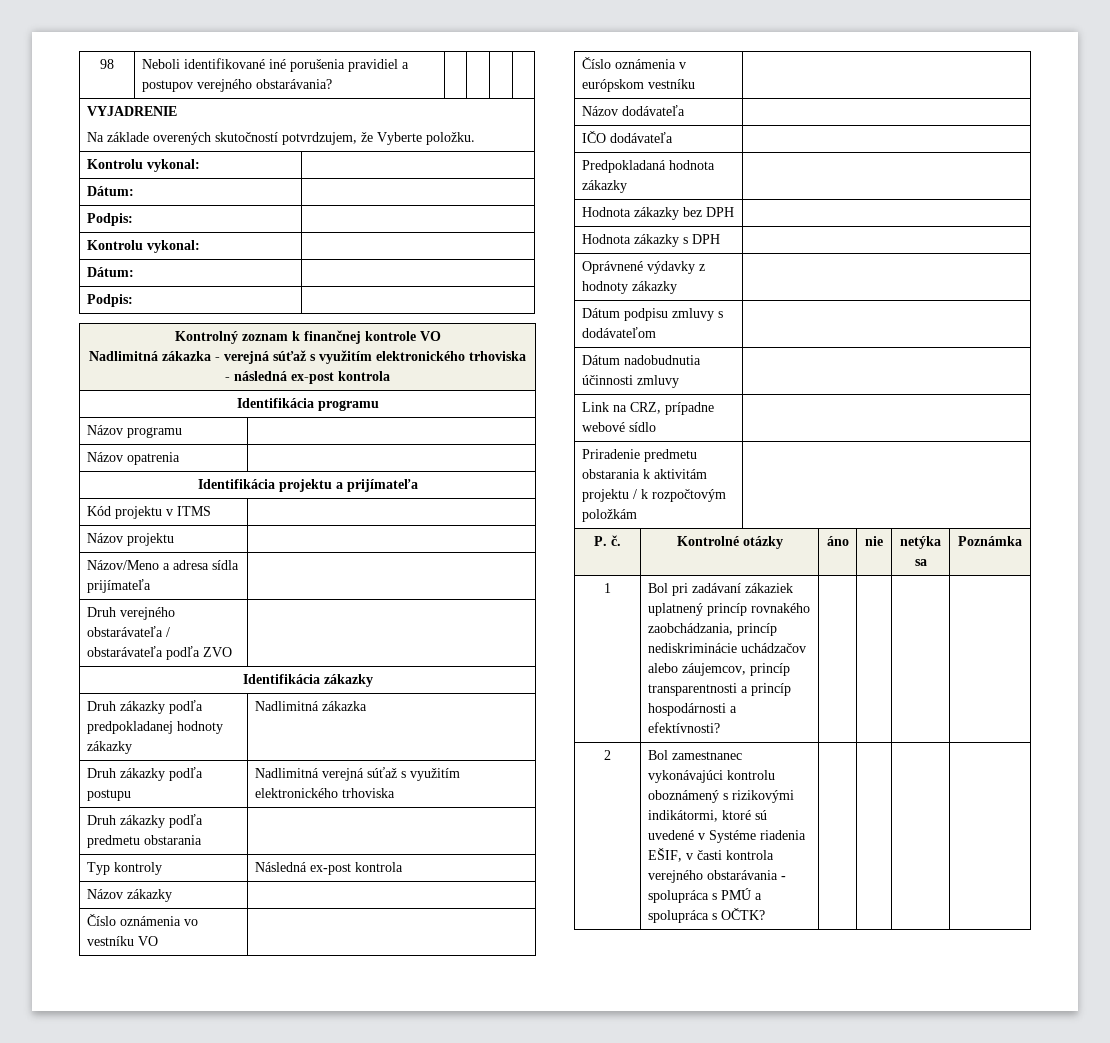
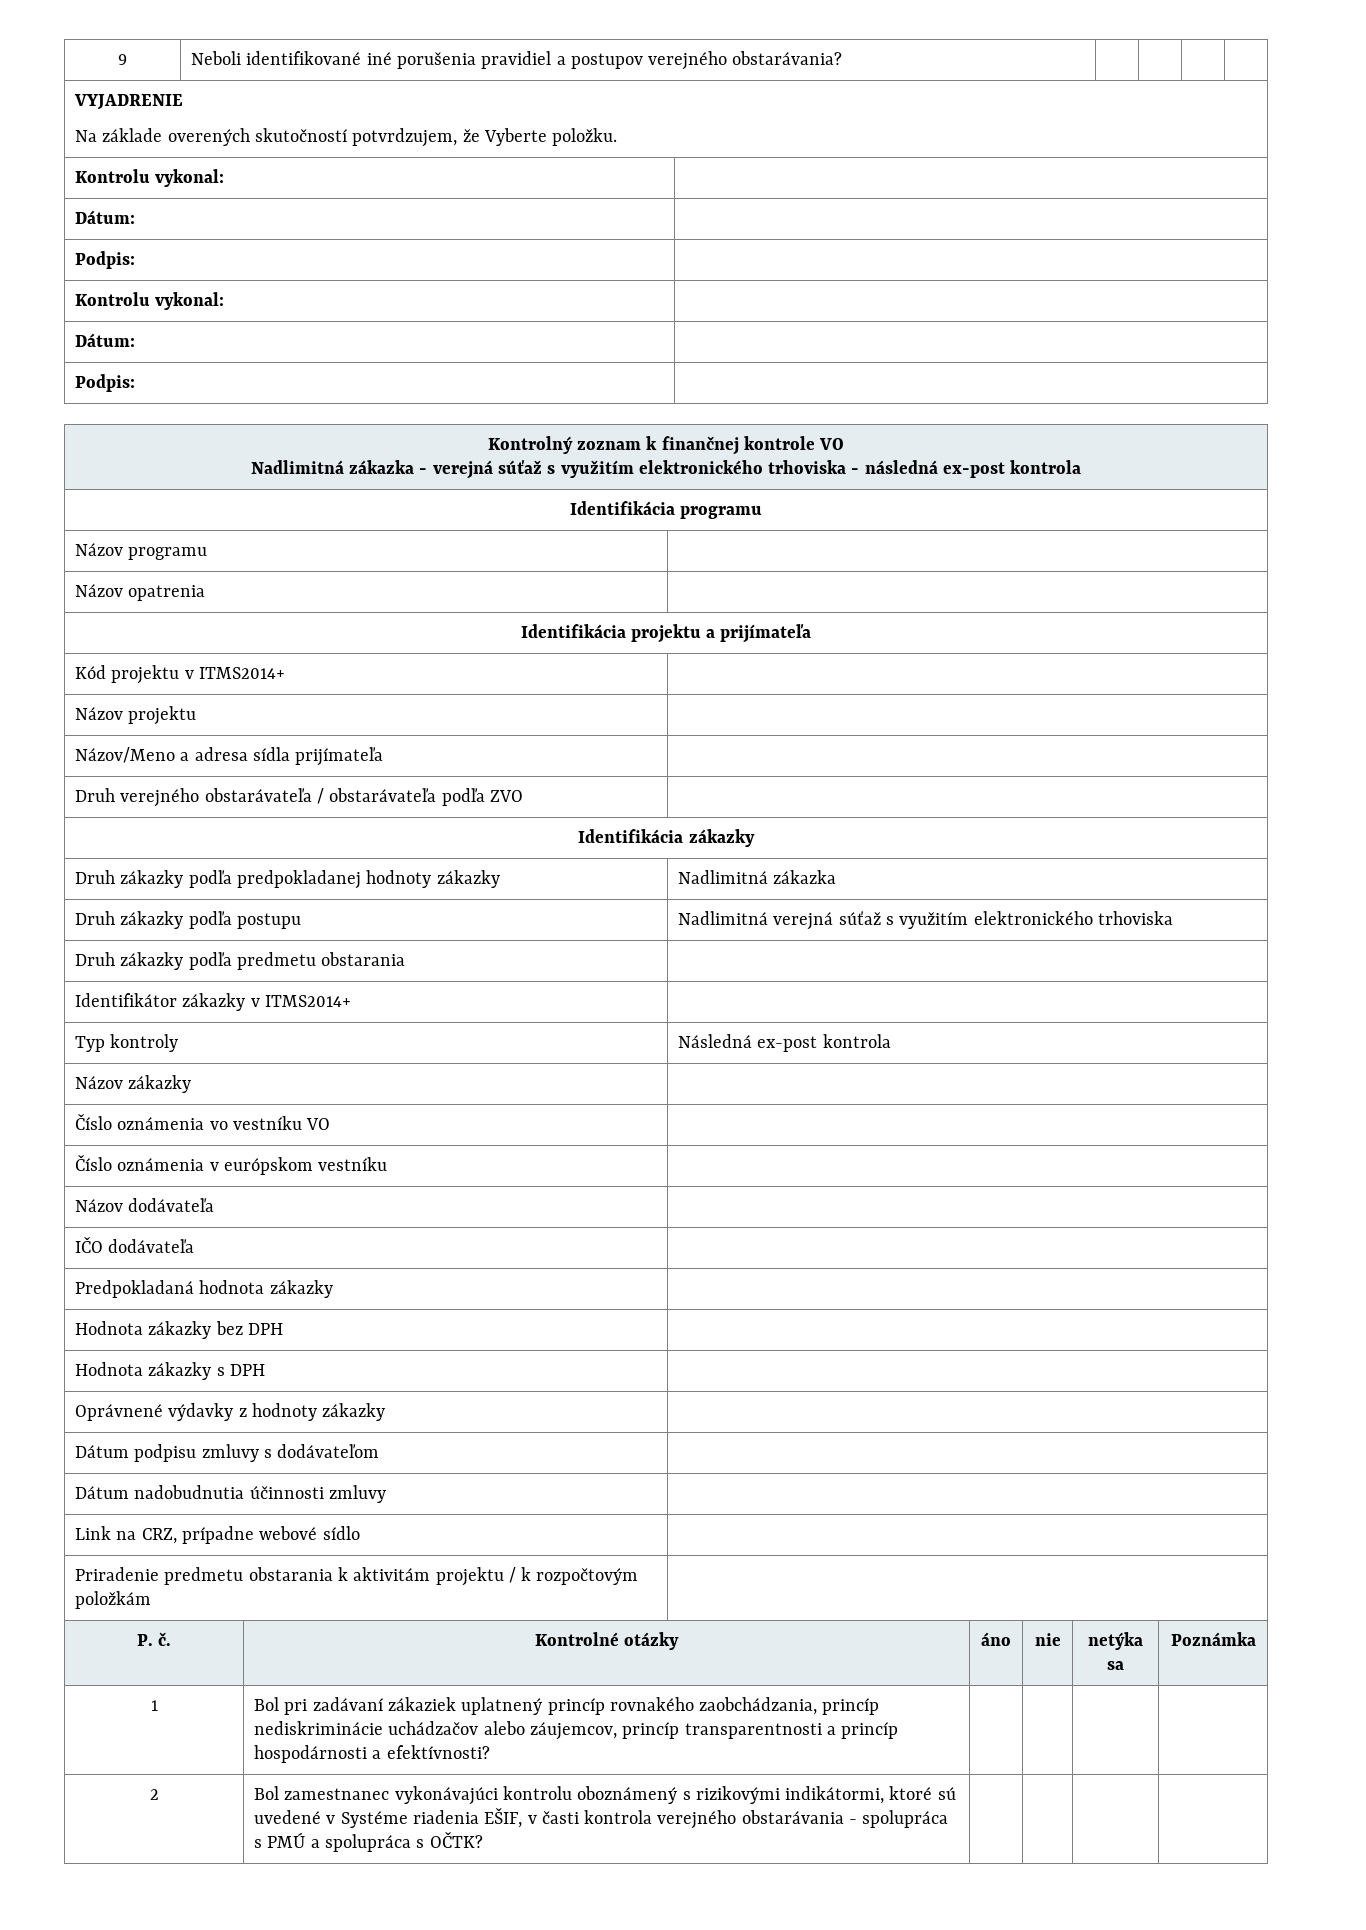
[100,59,114,69] 98 -> [118,54,127,65] 9
[176,506,211,516] ITMS -> [198,667,285,679] ITMS2014+
(202, 840) none -> [75,993,351,1011] // Identifikátor zákazky v ITMS2014+ |

